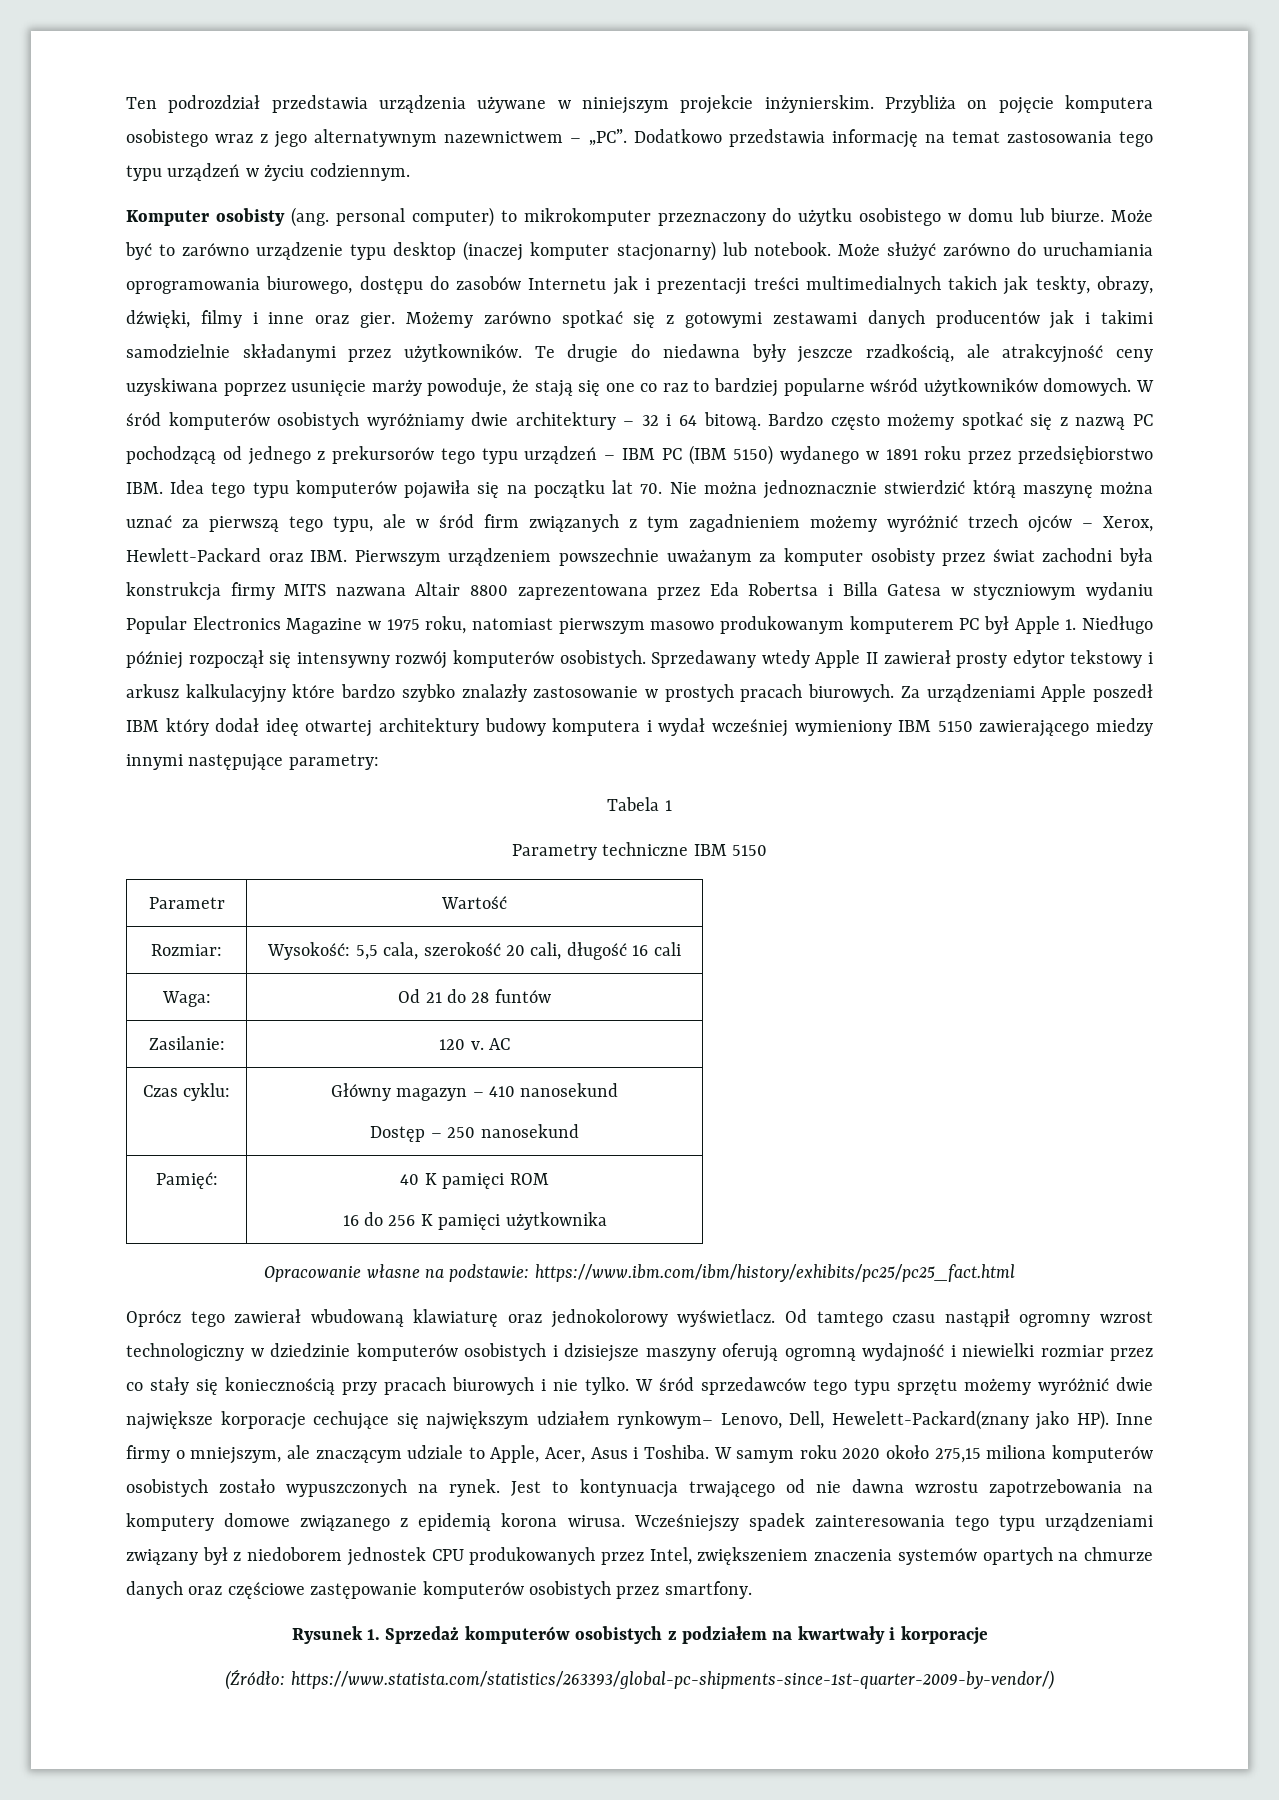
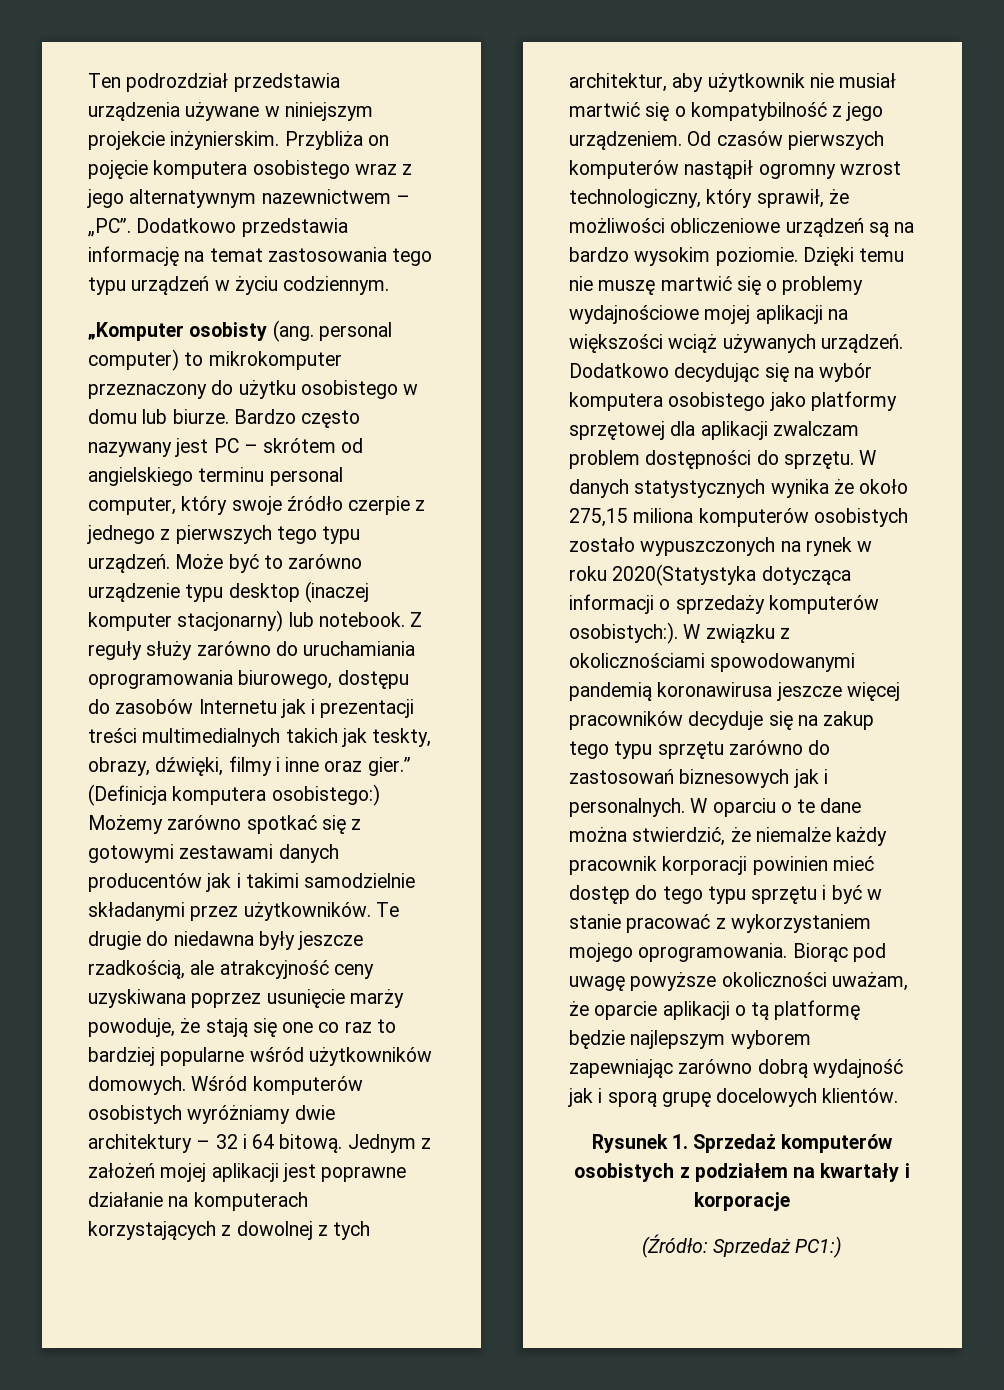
[126,210,209,226] Komputer -> [88,322,184,341] „Komputer
(1105, 215) none -> [233,409,361,428] [88,438,364,457] [88,467,343,486] [88,496,426,515] [87,525,361,544] [88,554,170,573] Bardzo często nazywany jest PC – skrótem od angielskiego terminu personal computer, który swoje źródło czerpie z jednego z pierwszych tego typu urządzeń.
[837,242,936,260] Może służyć -> [410,612,423,627] [88,641,193,660] Z reguły służy
[360,312,396,328] gier. -> [367,757,411,776] [88,784,380,806] gier.” (Definicja komputera osobistego:)
[1136,380,1154,392] [126,412,161,426] W śród -> [191,1076,248,1091] Wśród
[768,412,1153,430] [126,445,1154,465] [126,480,1153,499] [126,514,1153,533] [126,548,1153,566] [126,582,1154,601] [126,616,1153,634] [126,650,1154,669] [126,684,1153,703] [126,718,1154,737] [126,754,379,771] [607,797,672,811] [511,842,768,860] [148,897,225,909] [441,896,507,909] [151,944,222,956] [267,942,681,960] [161,991,211,1007] [398,989,551,1003] [148,1036,225,1050] [439,1038,510,1050] [142,1083,231,1101] [330,1083,619,1101] [370,1124,579,1142] [155,1172,218,1189] [400,1173,549,1189] [342,1212,607,1230] [264,1264,1015,1282] [126,1309,1154,1328] [126,1343,1153,1362] [126,1377,1153,1395] [126,1410,1153,1430] [126,1445,881,1464] Bardzo często możemy spotkać się z nazwą PC pochodzącą od jednego z prekursorów tego typu urządzeń – IBM PC (IBM 5150) wydanego w 1891 roku przez przedsiębiorstwo IBM. Idea tego typu komputerów pojawiła się na początku lat 70. Nie można jednoznacznie stwierdzić którą maszynę można uznać za pierwszą tego typu, ale w śród firm związanych z tym zagadnieniem możemy wyróżnić trzech ojców – Xerox, Hewlett-Packard oraz IBM. Pierwszym urządzeniem powszechnie uważanym za komputer osobisty przez świat zachodni była konstrukcja firmy MITS nazwana Altair 8800 zaprezentowana przez Eda Robertsa i Billa Gatesa w styczniowym wydaniu Popular Electronics Magazine w 1975 roku, natomiast pierwszym masowo produkowanym komputerem PC był Apple 1. Niedługo później rozpoczął się intensywny rozwój komputerów osobistych. Sprzedawany wtedy Apple II zawierał prosty edytor tekstowy i arkusz kalkulacyjny które bardzo szybko znalazły zastosowanie w prostych pracach biurowych. Za urządzeniami Apple poszedł IBM który dodał ideę otwartej architektury budowy komputera i wydał wcześniej wymieniony IBM 5150 zawierającego miedzy innymi następujące parametry: // Tabela 1 // Parametry techniczne IBM 5150 // Parametr | Wartość // Rozmiar: | Wysokość: 5,5 cala, szerokość 20 cali, długość 16 cali // Waga: | Od 21 do 28 funtów // Zasilanie: | 120 v. AC // Czas cyklu: | Główny magazyn – 410 nanosekund // Dostęp – 250 nanosekund // Pamięć: | 40 K pamięci ROM // 16 do 256 K pamięci użytkownika // Opracowanie własne na podstawie: https://www.ibm.com/ibm/history/exhibits/pc25/pc25_fact.html // Oprócz tego zawierał wbudowaną klawiaturę oraz jednokolorowy wyświetlacz. Od tamtego czasu nastąpił ogromny wzrost technologiczny w dziedzinie komputerów osobistych i dzisiejsze maszyny oferują ogromną wydajność i niewielki rozmiar przez co stały się koniecznością przy pracach biurowych i nie tylko. W śród sprzedawców tego typu sprzętu możemy wyróżnić dwie największe korporacje cechujące się największym udziałem rynkowym– Lenovo, Dell, Hewelett-Packard(znany jako HP). Inne firmy o mniejszym, ale znaczącym udziale to Apple, Acer, Asus i Toshiba. W samym roku 2020 -> [347,1134,431,1153] [88,1163,407,1182] [88,1192,308,1211] [88,1221,371,1240] [569,73,897,92] [569,102,884,121] [569,131,884,150] [569,160,901,179] [569,189,849,208] [569,218,915,237] [569,247,905,266] [569,276,864,295] [569,305,848,324] [569,334,903,353] [569,363,873,382] [569,391,897,411] [569,421,859,440] [569,450,877,469] [569,479,854,498] Jednym z założeń mojej aplikacji jest poprawne działanie na komputerach korzystających z dowolnej z tych architektur, aby użytkownik nie musiał martwić się o kompatybilność z jego urządzeniem. Od czasów pierwszych komputerów nastąpił ogromny wzrost technologiczny, który sprawił, że możliwości obliczeniowe urządzeń są na bardzo wysokim poziomie. Dzięki temu nie muszę martwić się o problemy wydajnościowe mojej aplikacji na większości wciąż używanych urządzeń. Dodatkowo decydując się na wybór komputera osobistego jako platformy sprzętowej dla aplikacji zwalczam problem dostępności do sprzętu. W danych statystycznych wynika że
[449,1479,1153,1498] [126,1513,1153,1532] [126,1547,1153,1566] [126,1581,752,1599] rynek. Jest to kontynuacja trwającego od nie dawna wzrostu zapotrzebowania na komputery domowe związanego z epidemią korona wirusa. Wcześniejszy spadek zainteresowania tego typu urządzeniami związany był z niedoborem jednostek CPU produkowanych przez Intel, zwiększeniem znaczenia systemów opartych na chmurze danych oraz częściowe zastępowanie komputerów osobistych przez smartfony. -> [805,537,873,556] [569,564,851,586] [569,594,879,614] [569,622,790,644] [569,653,856,672] [569,682,900,701] [569,711,875,730] [569,740,831,759] [569,769,828,788] [569,798,862,817] [569,827,888,846] [569,856,874,875] [569,885,882,904] [569,914,871,933] [569,943,886,962] [569,972,908,991] [569,1000,861,1020] [569,1030,811,1049] [569,1059,903,1078] [568,1088,899,1107] rynek w roku 2020(Statystyka dotycząca informacji o sprzedaży komputerów osobistych:). W związku z okolicznościami spowodowanymi pandemią koronawirusa jeszcze więcej pracowników decyduje się na zakup tego typu sprzętu zarówno do zastosowań biznesowych jak i personalnych. W oparciu o te dane można stwierdzić, że niemalże każdy pracownik korporacji powinien mieć dostęp do tego typu sprzętu i być w stanie pracować z wykorzystaniem mojego oprogramowania. Biorąc pod uwagę powyższe okoliczności uważam, że oparcie aplikacji o tą platformę będzie najlepszym wyborem zapewniając zarówno dobrą wydajność jak i sporą grupę docelowych klientów.
[797,1626,885,1644] kwartwały -> [820,1163,900,1182] kwartały
[290,1670,1054,1690] https://www.statista.com/statistics/263393/global-pc-shipments-since-1st-quarter-2009-by-vendor/) -> [713,1236,843,1258] Sprzedaż PC1:)

